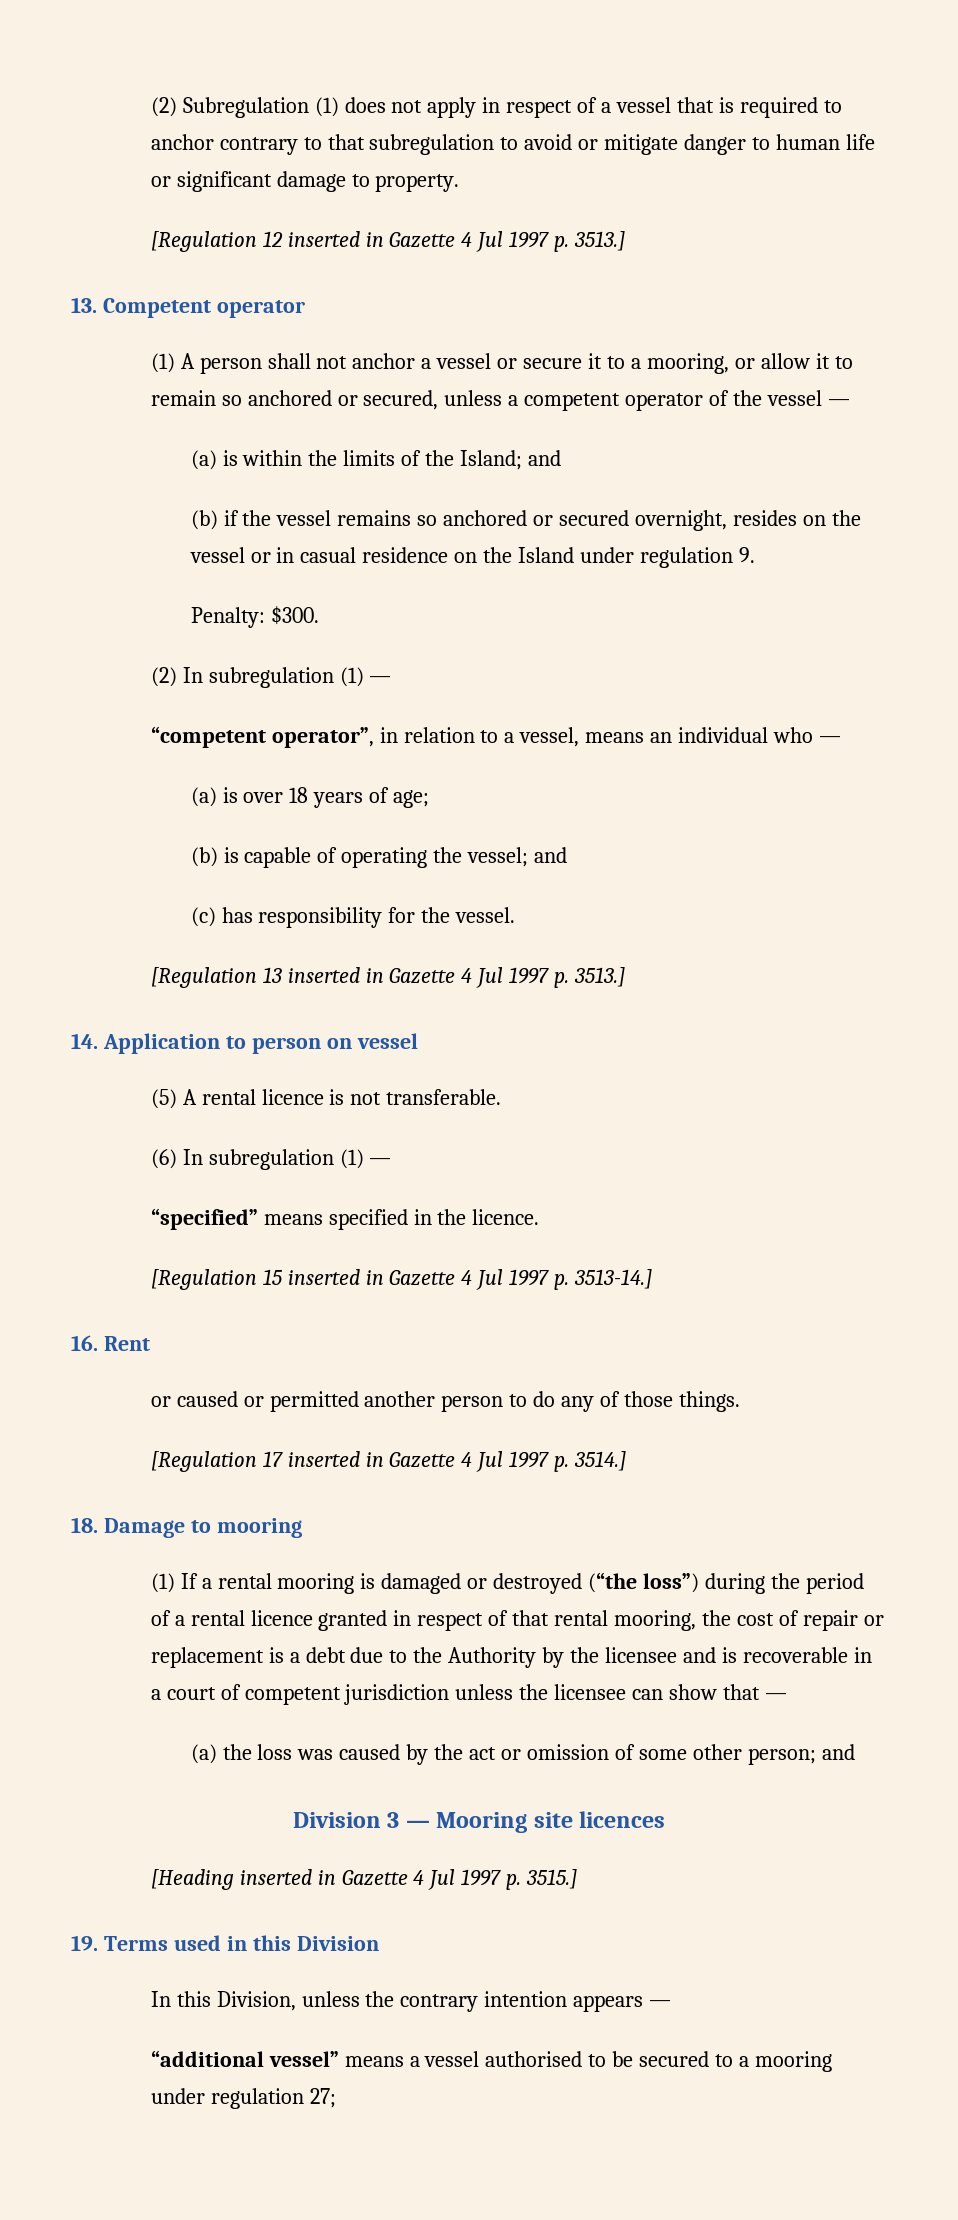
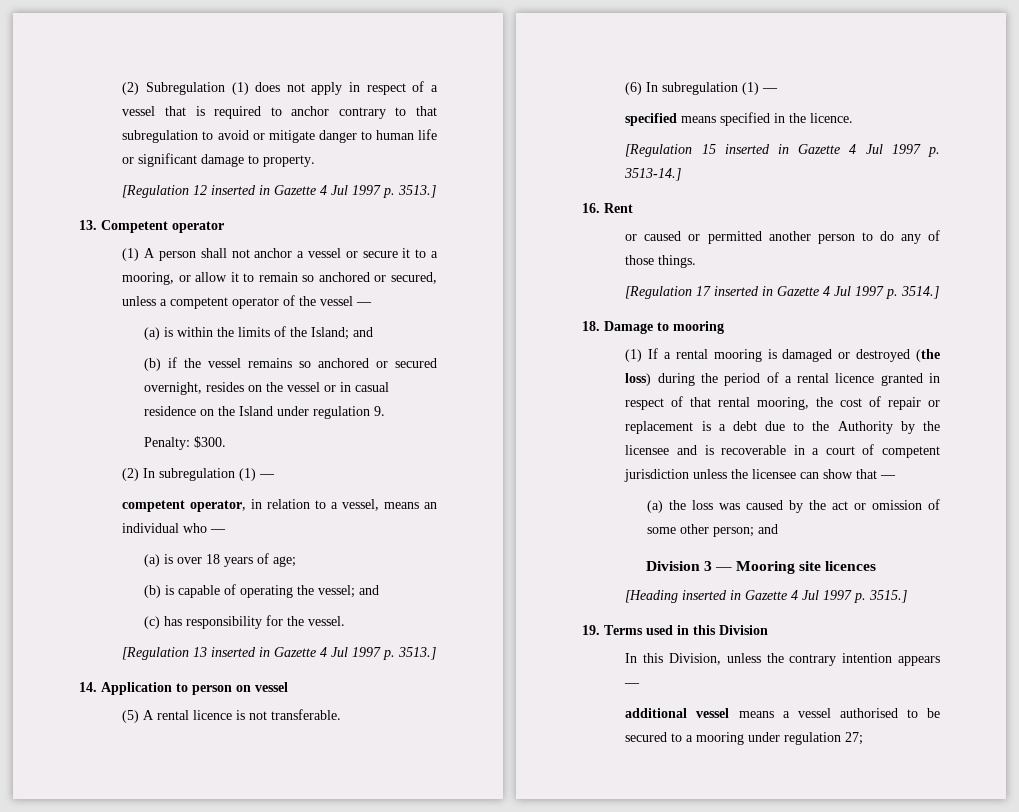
[150,726,374,748] “competent operator”, -> [122,500,247,512] competent operator,
[150,1208,258,1230] “specified” -> [625,113,678,126] specified
[588,1572,700,1593] (“the loss”) -> [916,349,940,362] [625,373,652,386] (the loss)
[150,2050,339,2067] “additional vessel” -> [625,708,730,718] additional vessel

